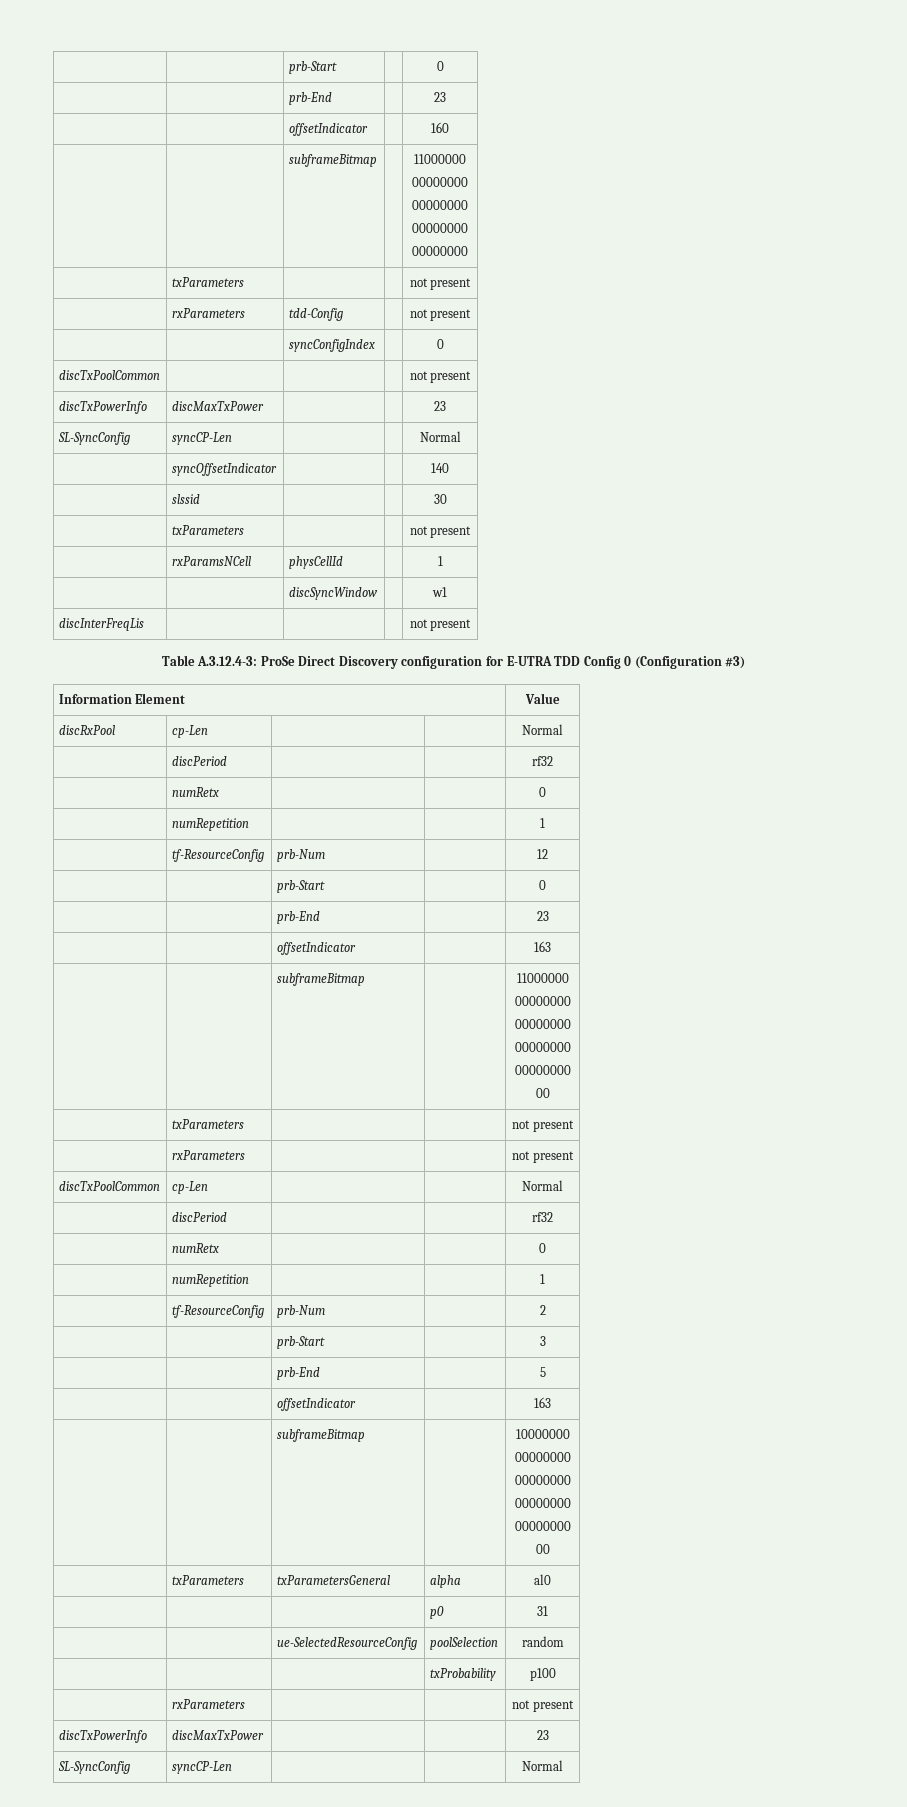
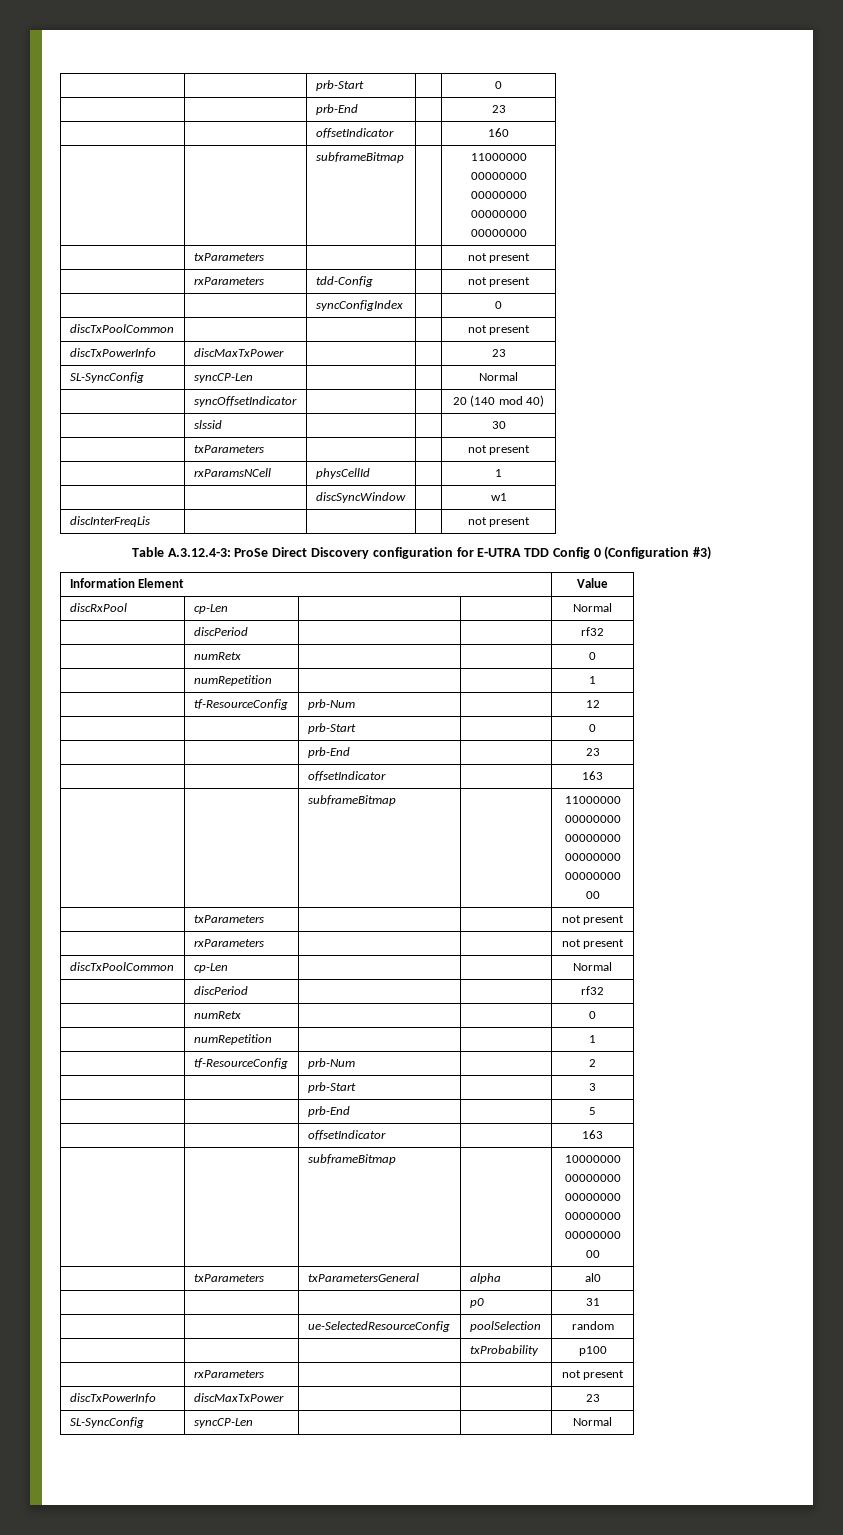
[431,463,449,473] 140 -> [452,395,545,407] 20 (140 mod 40)

